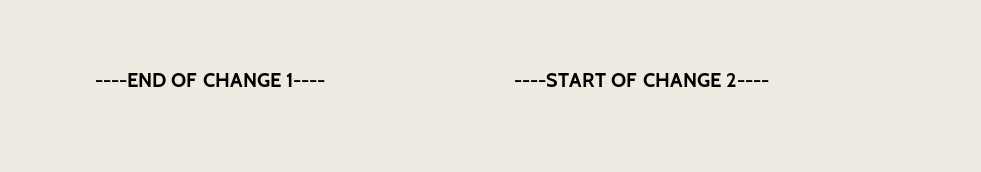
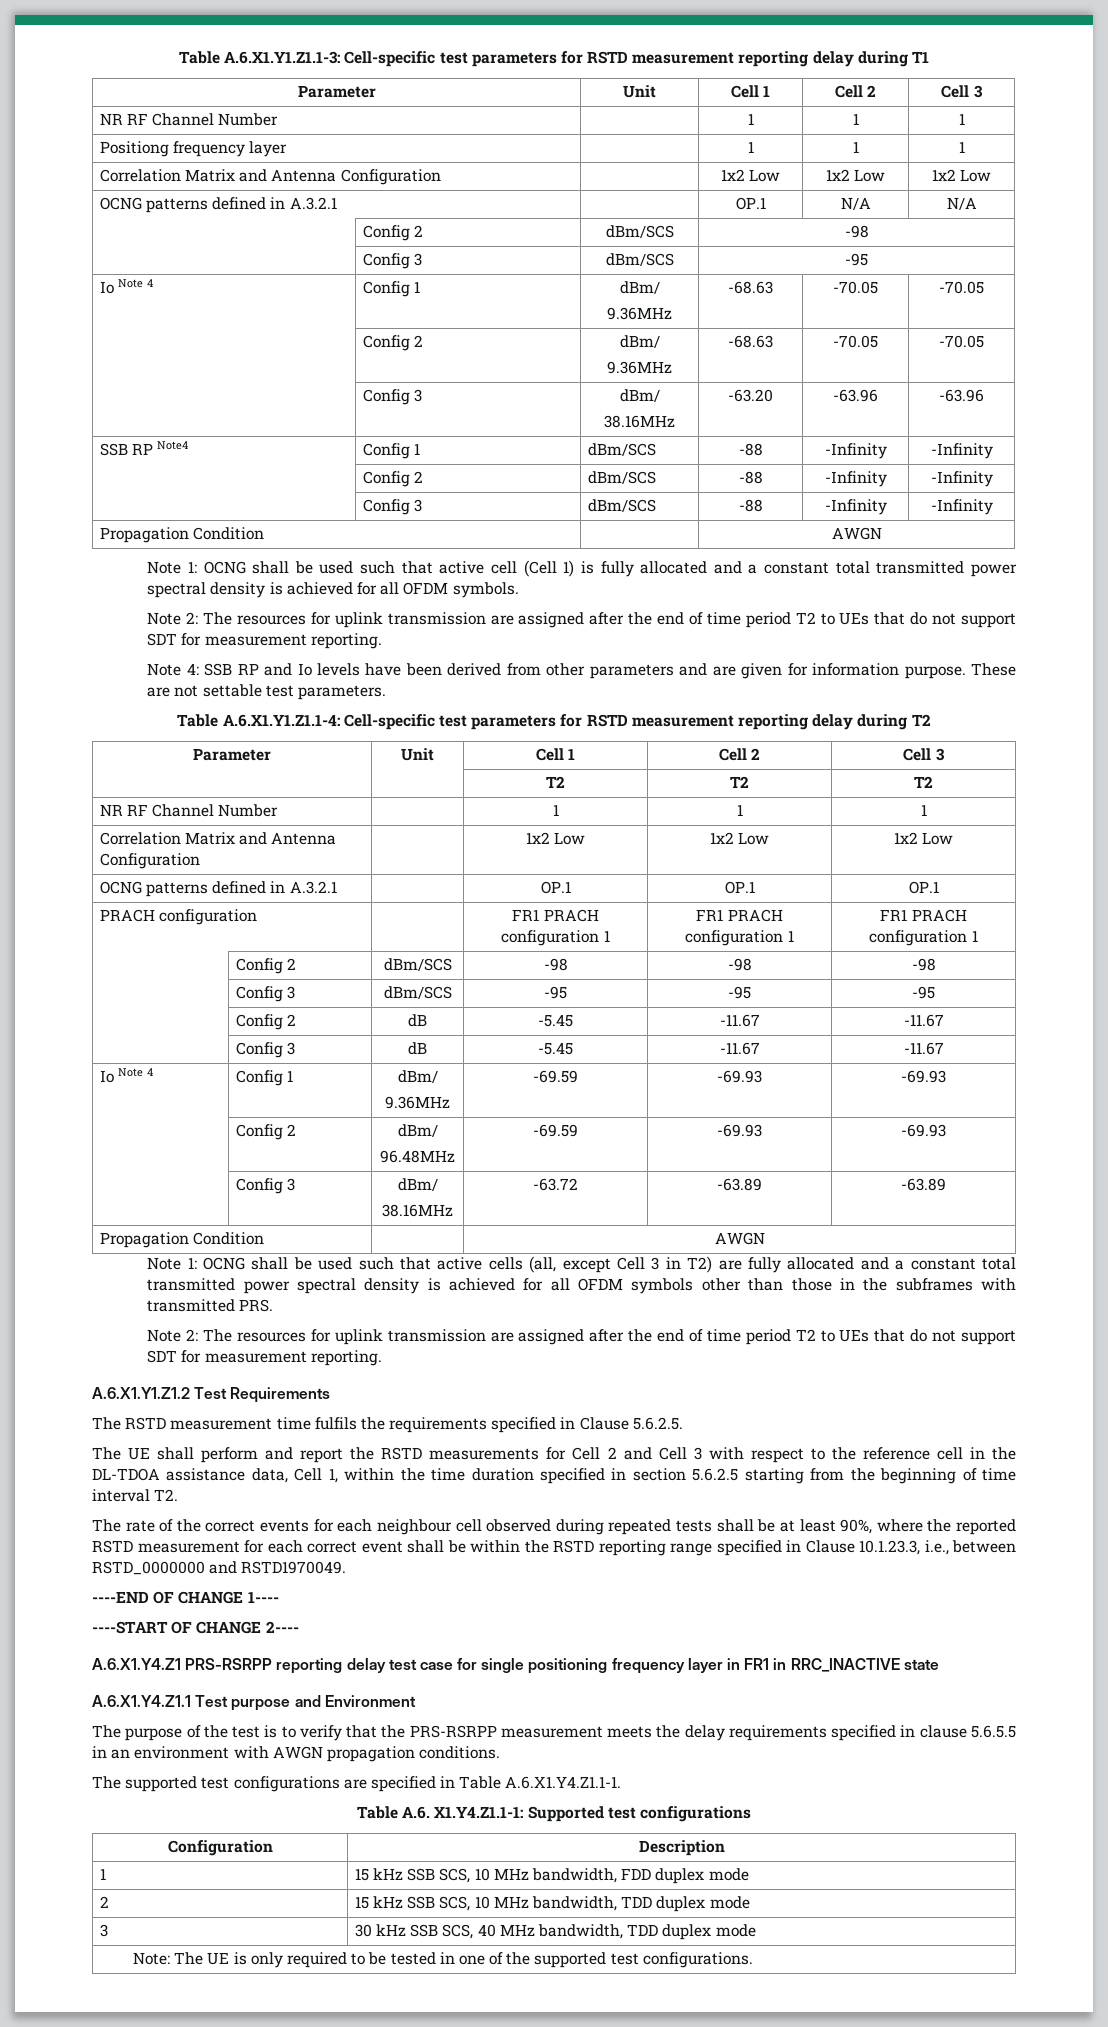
(95, 80) none -> [178,51,930,67] [297,85,376,98] [623,85,656,98] [730,85,771,98] [834,85,877,98] [941,85,983,98] [99,113,279,126] [747,113,754,125] [852,113,859,125] [958,113,965,125] [99,141,288,157] [747,141,754,153] [852,141,859,153] [958,141,965,153] [99,169,441,185] [720,169,781,182] [825,169,886,182] [931,169,992,182] [99,197,337,213] [735,197,766,210] [840,197,871,210] [946,197,977,210] [362,225,424,241] [605,225,674,238] [844,225,869,238] [362,253,423,269] [605,253,674,266] [845,253,868,266] [99,279,154,294] [362,281,421,297] [619,281,660,294] [607,307,672,320] [728,281,773,294] [833,281,878,294] [939,281,984,294] [362,335,424,351] [619,335,660,348] [607,361,672,374] [728,335,773,348] [833,335,878,348] [939,335,984,348] [362,389,423,405] [619,389,660,402] [604,415,675,428] [728,389,773,402] [833,389,878,402] [939,389,984,402] [99,441,189,456] [362,443,421,459] [587,443,656,456] [738,443,763,456] [824,443,887,459] [930,443,993,459] [362,471,424,487] [587,471,656,484] [738,471,763,484] [824,471,887,487] [930,471,993,487] [362,499,423,515] [587,499,656,512] [738,499,763,512] [824,499,887,515] [930,499,993,515] [99,527,265,543] [831,527,882,540] [147,560,1018,577] [147,582,519,598] [147,612,1016,628] [147,633,382,649] [147,663,1017,679] [147,684,386,700] [177,714,931,730] [193,748,271,761] [401,748,434,761] [535,748,576,761] [718,748,761,761] [903,748,945,761] [546,776,565,788] [730,776,749,788] [914,776,933,788] [99,804,279,817] [552,804,559,816] [736,804,743,816] [920,804,927,816] [99,832,337,845] [99,853,200,869] [525,832,586,845] [709,832,770,845] [893,832,954,845] [99,881,337,897] [540,881,571,894] [724,881,755,894] [908,881,939,894] [99,909,258,925] [512,909,599,922] [501,930,610,946] [696,909,783,922] [685,930,794,946] [880,909,967,922] [869,930,978,946] [235,958,297,974] [383,958,452,971] [543,958,568,971] [727,958,752,971] [911,958,936,971] [235,986,296,1002] [383,986,452,999] [544,986,567,999] [728,986,751,999] [912,986,935,999] [235,1014,297,1030] [408,1014,427,1027] [538,1014,573,1027] [719,1014,760,1027] [903,1014,944,1027] [235,1042,296,1058] [408,1042,427,1055] [538,1042,573,1055] [719,1042,760,1055] [903,1042,944,1055] [99,1068,154,1083] [235,1070,294,1086] [397,1070,438,1083] [385,1096,450,1109] [533,1070,578,1083] [717,1070,762,1083] [901,1070,946,1083] [235,1124,297,1140] [397,1124,438,1137] [380,1150,455,1163] [533,1124,578,1137] [717,1124,762,1137] [901,1124,946,1137] [235,1178,296,1194] [397,1178,438,1191] [382,1204,453,1217] [533,1178,578,1191] [717,1178,762,1191] [901,1178,946,1191] [99,1232,265,1248] [714,1232,765,1245] [147,1256,1016,1273] [147,1278,1016,1294] [147,1299,274,1312] [147,1329,1016,1345] [147,1350,382,1366] [92,1387,331,1403] [92,1417,683,1433] [92,1447,1016,1463] [92,1468,1017,1484] [92,1489,179,1502] [92,1519,1016,1535] [92,1540,1016,1556] [92,1561,347,1575] Table A.6.X1.Y1.Z1.1-3: Cell-specific test parameters for RSTD measurement reporting delay during T1 // Parameter | Unit | Cell 1 | Cell 2 | Cell 3 // NR RF Channel Number | | 1 | 1 | 1 // Positiong frequency layer | | 1 | 1 | 1 // Correlation Matrix and Antenna Configuration | | 1x2 Low | 1x2 Low | 1x2 Low // OCNG patterns defined in A.3.2.1 | | OP.1 | N/A | N/A // | Config 2 | dBm/SCS | -98 // | Config 3 | dBm/SCS | -95 // Io Note 4 | Config 1 | dBm/ // 9.36MHz | -68.63 | -70.05 | -70.05 // | Config 2 | dBm/ // 9.36MHz | -68.63 | -70.05 | -70.05 // | Config 3 | dBm/ // 38.16MHz | -63.20 | -63.96 | -63.96 // SSB RP Note4 | Config 1 | dBm/SCS | -88 | -Infinity | -Infinity // | Config 2 | dBm/SCS | -88 | -Infinity | -Infinity // | Config 3 | dBm/SCS | -88 | -Infinity | -Infinity // Propagation Condition | | AWGN // Note 1: OCNG shall be used such that active cell (Cell 1) is fully allocated and a constant total transmitted power spectral density is achieved for all OFDM symbols. // Note 2: The resources for uplink transmission are assigned after the end of time period T2 to UEs that do not support SDT for measurement reporting. // Note 4: SSB RP and Io levels have been derived from other parameters and are given for information purpose. These are not settable test parameters. // Table A.6.X1.Y1.Z1.1-4: Cell-specific test parameters for RSTD measurement reporting delay during T2 // Parameter | Unit | Cell 1 | Cell 2 | Cell 3 // | | T2 | T2 | T2 // NR RF Channel Number | | 1 | 1 | 1 // Correlation Matrix and Antenna Configuration | | 1x2 Low | 1x2 Low | 1x2 Low // OCNG patterns defined in A.3.2.1 | | OP.1 | OP.1 | OP.1 // PRACH configuration | | FR1 PRACH configuration 1 | FR1 PRACH configuration 1 | FR1 PRACH configuration 1 // | Config 2 | dBm/SCS | -98 | -98 | -98 // | Config 3 | dBm/SCS | -95 | -95 | -95 // | Config 2 | dB | -5.45 | -11.67 | -11.67 // | Config 3 | dB | -5.45 | -11.67 | -11.67 // Io Note 4 | Config 1 | dBm/ // 9.36MHz | -69.59 | -69.93 | -69.93 // | Config 2 | dBm/ // 96.48MHz | -69.59 | -69.93 | -69.93 // | Config 3 | dBm/ // 38.16MHz | -63.72 | -63.89 | -63.89 // Propagation Condition | | AWGN // Note 1: OCNG shall be used such that active cells (all, except Cell 3 in T2) are fully allocated and a constant total transmitted power spectral density is achieved for all OFDM symbols other than those in the subframes with transmitted PRS. // Note 2: The resources for uplink transmission are assigned after the end of time period T2 to UEs that do not support SDT for measurement reporting. // A.6.X1.Y1.Z1.2 Test Requirements // The RSTD measurement time fulfils the requirements specified in Clause 5.6.2.5. // The UE shall perform and report the RSTD measurements for Cell 2 and Cell 3 with respect to the reference cell in the DL-TDOA assistance data, Cell 1, within the time duration specified in section 5.6.2.5 starting from the beginning of time interval T2. // The rate of the correct events for each neighbour cell observed during repeated tests shall be at least 90%, where the reported RSTD measurement for each correct event shall be within the RSTD reporting range specified in Clause 10.1.23.3, i.e., between RSTD_0000000 and RSTD1970049. //
(770, 80) none -> [92,1658,939,1674] [92,1695,416,1711] [92,1725,1017,1741] [92,1746,501,1762] [92,1776,622,1792] [357,1806,751,1822] [167,1840,273,1856] [638,1840,725,1856] [99,1868,106,1880] [354,1868,749,1884] [99,1896,109,1908] [354,1896,750,1912] [99,1924,108,1937] [354,1924,756,1940] [133,1952,753,1968] // A.6.X1.Y4.Z1 PRS-RSRPP reporting delay test case for single positioning frequency layer in FR1 in RRC_INACTIVE state // A.6.X1.Y4.Z1.1 Test purpose and Environment // The purpose of the test is to verify that the PRS-RSRPP measurement meets the delay requirements specified in clause 5.6.5.5 in an environment with AWGN propagation conditions. // The supported test configurations are specified in Table A.6.X1.Y4.Z1.1-1. // Table A.6. X1.Y4.Z1.1-1: Supported test configurations // Configuration | Description // 1 | 15 kHz SSB SCS, 10 MHz bandwidth, FDD duplex mode // 2 | 15 kHz SSB SCS, 10 MHz bandwidth, TDD duplex mode // 3 | 30 kHz SSB SCS, 40 MHz bandwidth, TDD duplex mode // Note: The UE is only required to be tested in one of the supported test configurations.

